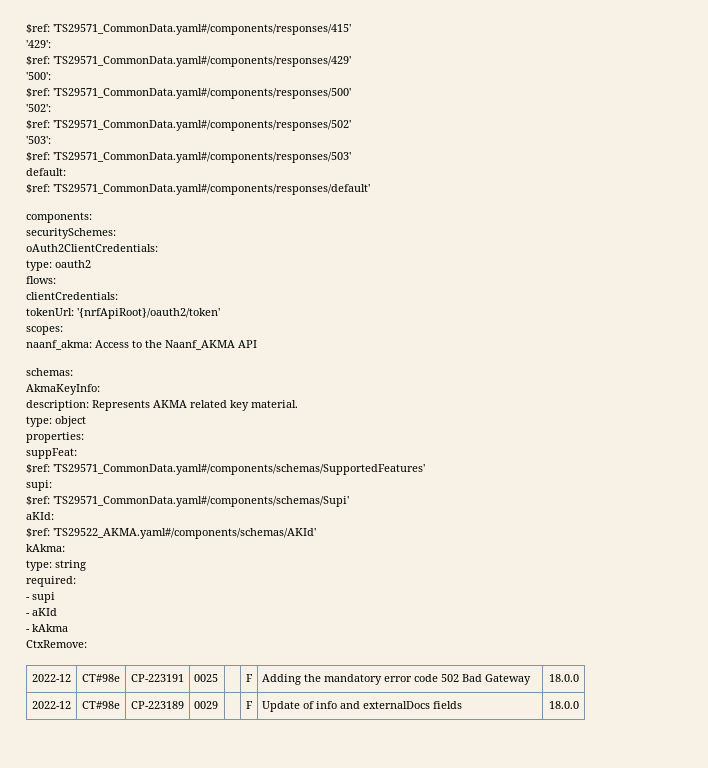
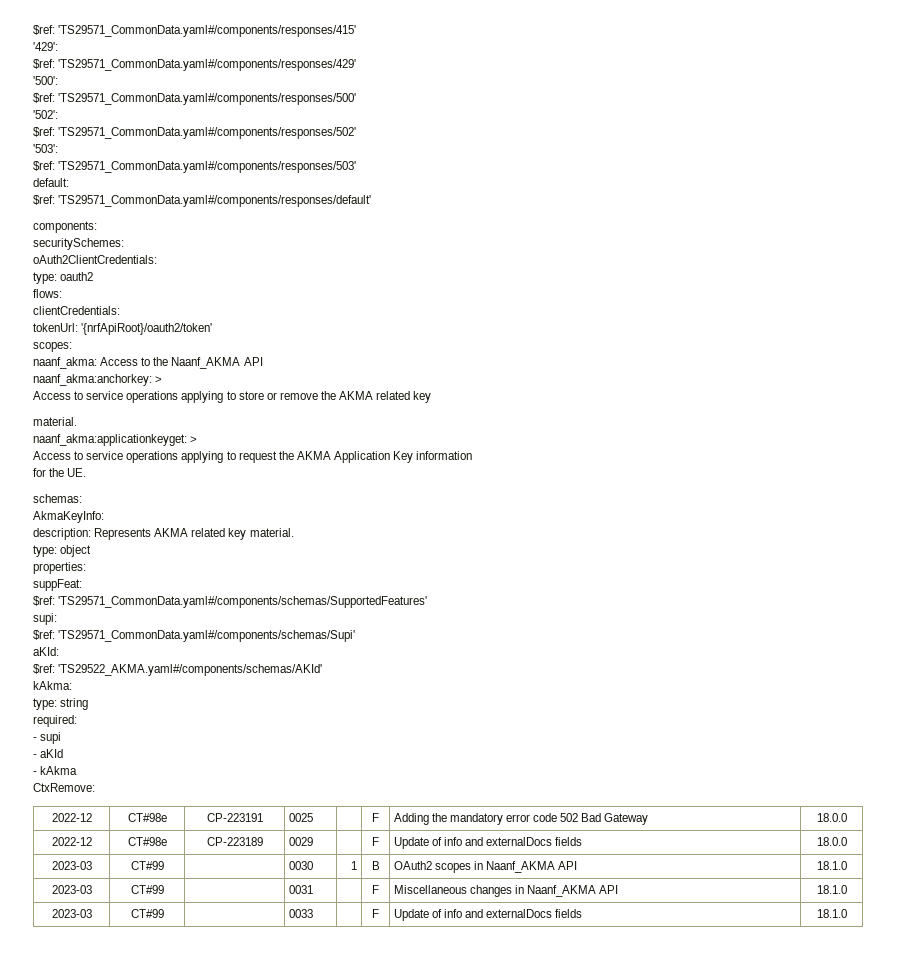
(257, 344) none -> [33,374,163,386] [33,391,432,403] [33,417,77,426] [33,434,198,446] [33,451,473,463] [33,468,87,477] // naanf_akma:anchorkey: > // Access to service operations applying to store or remove the AKMA related key // material. // naanf_akma:applicationkeyget: > // Access to service operations applying to request the AKMA Application Key information // for the UE.
(579, 705) none -> [51,861,92,870] [130,861,164,870] [288,861,313,870] [351,861,358,870] [371,861,380,870] [393,861,578,873] [816,861,847,870] [51,885,92,894] [130,885,164,894] [288,885,313,894] [372,885,379,894] [393,885,619,897] [816,885,847,894] [51,909,92,918] [130,909,164,918] [288,909,313,918] [372,909,379,918] [393,909,583,921] [816,909,847,918] // 2023-03 | CT#99 | | 0030 | 1 | B | OAuth2 scopes in Naanf_AKMA API | 18.1.0 // 2023-03 | CT#99 | | 0031 | | F | Miscellaneous changes in Naanf_AKMA API | 18.1.0 // 2023-03 | CT#99 | | 0033 | | F | Update of info and externalDocs fields | 18.1.0

